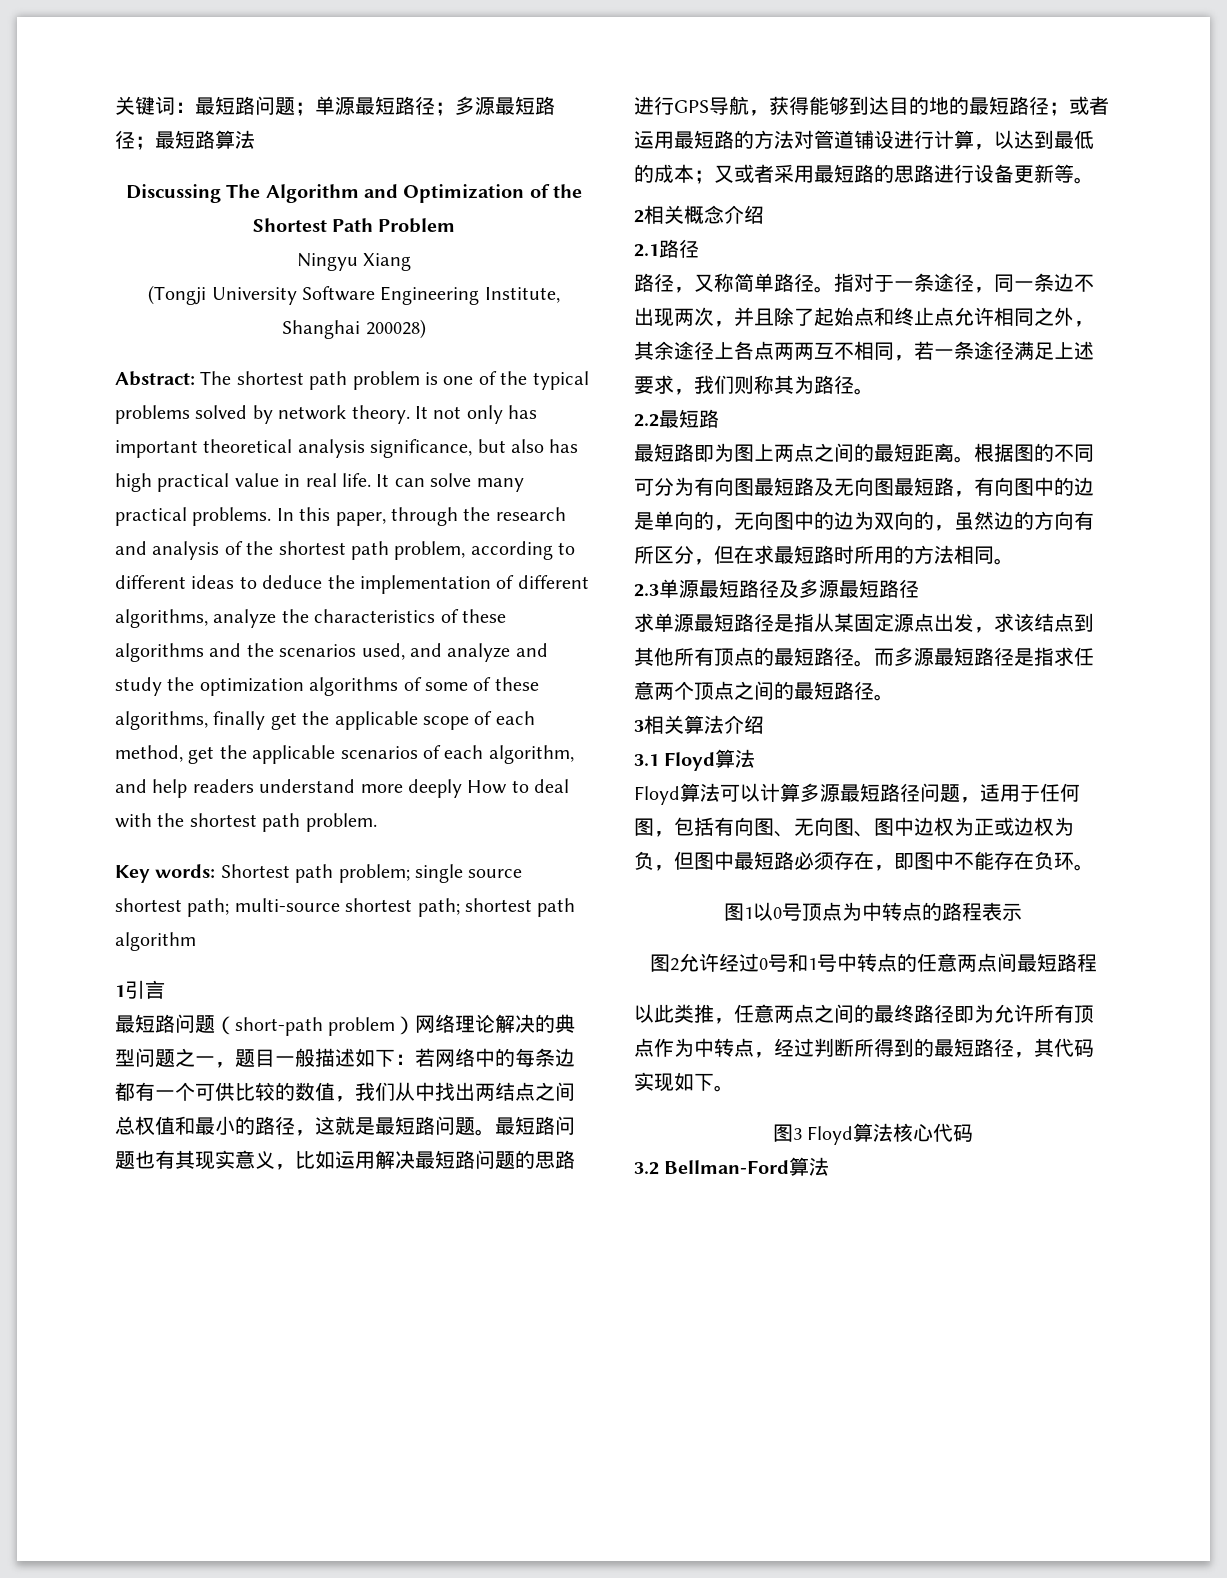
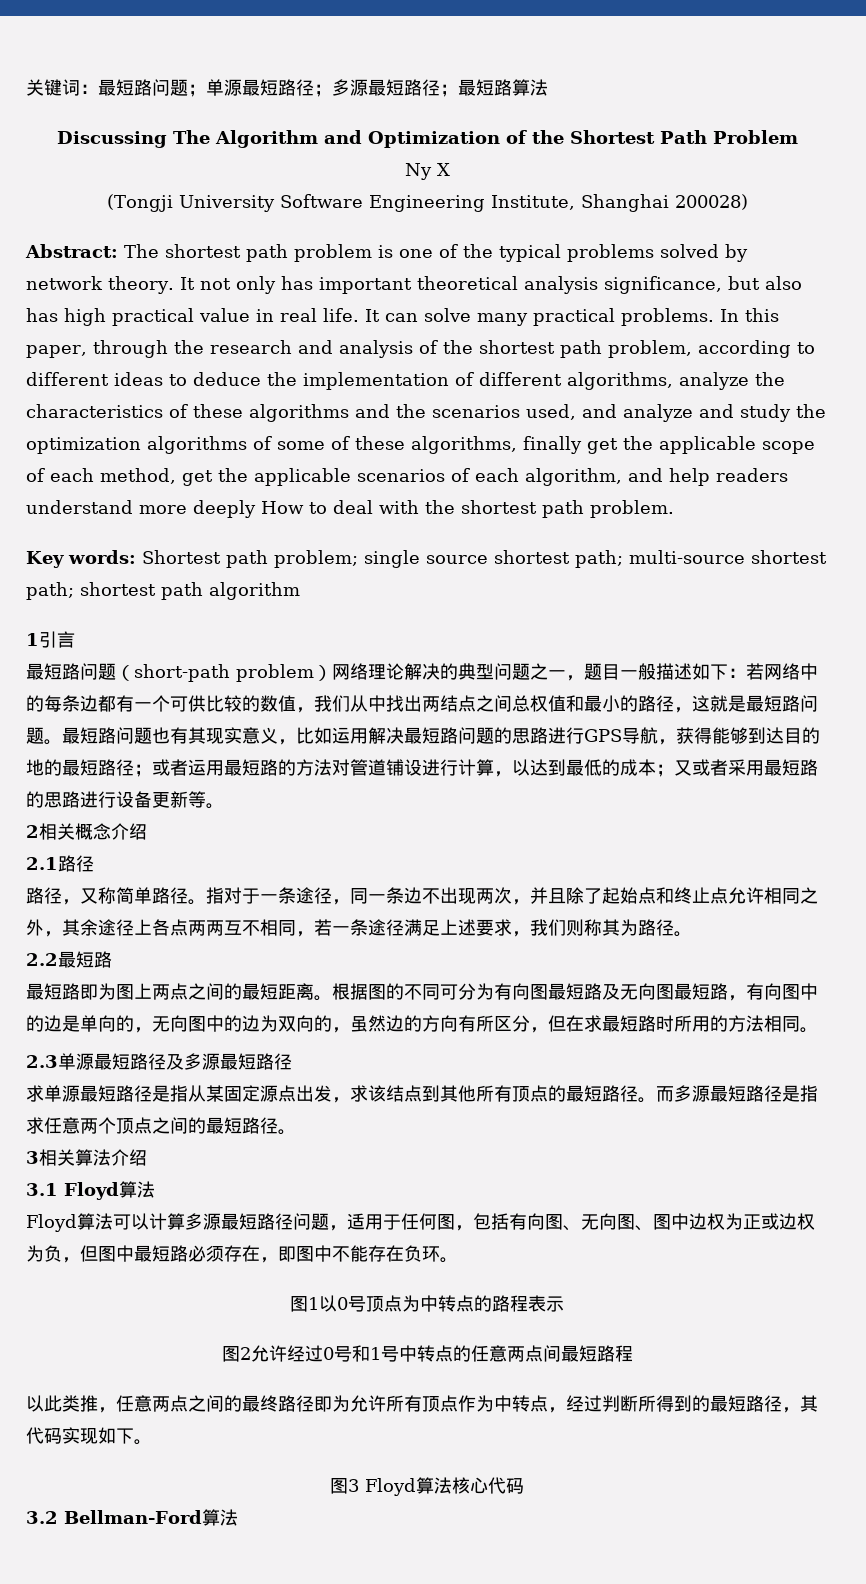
[296,253,412,271] Ningyu Xiang -> [404,163,450,180] Ny X

